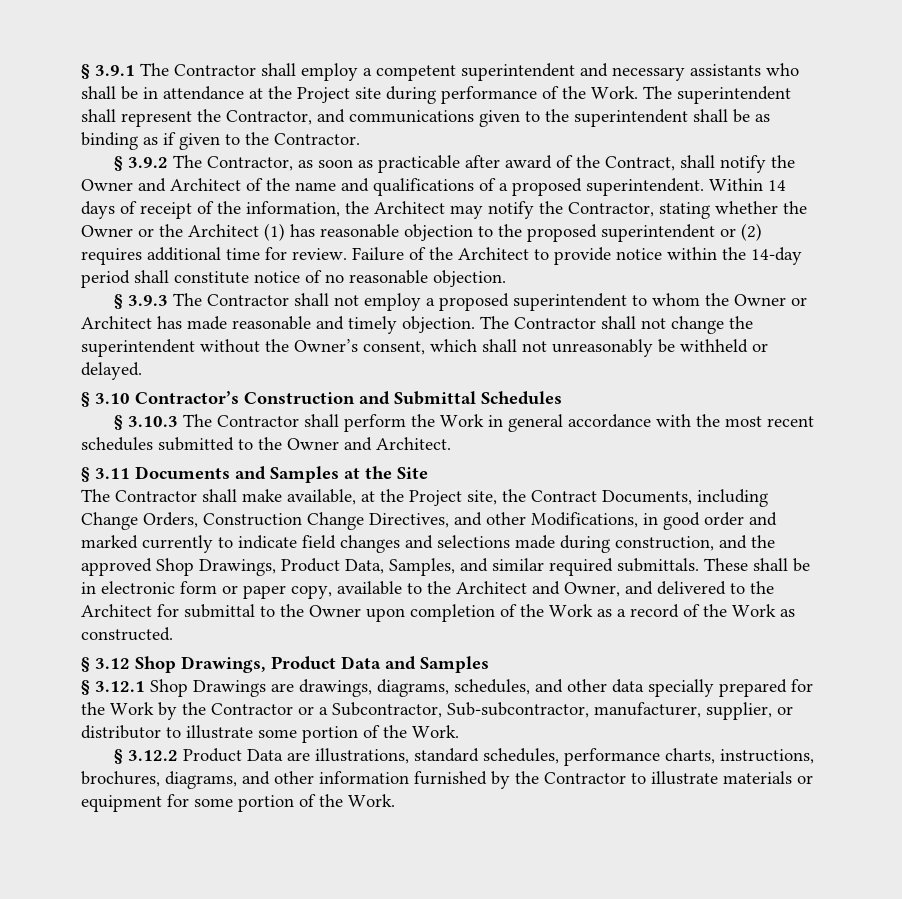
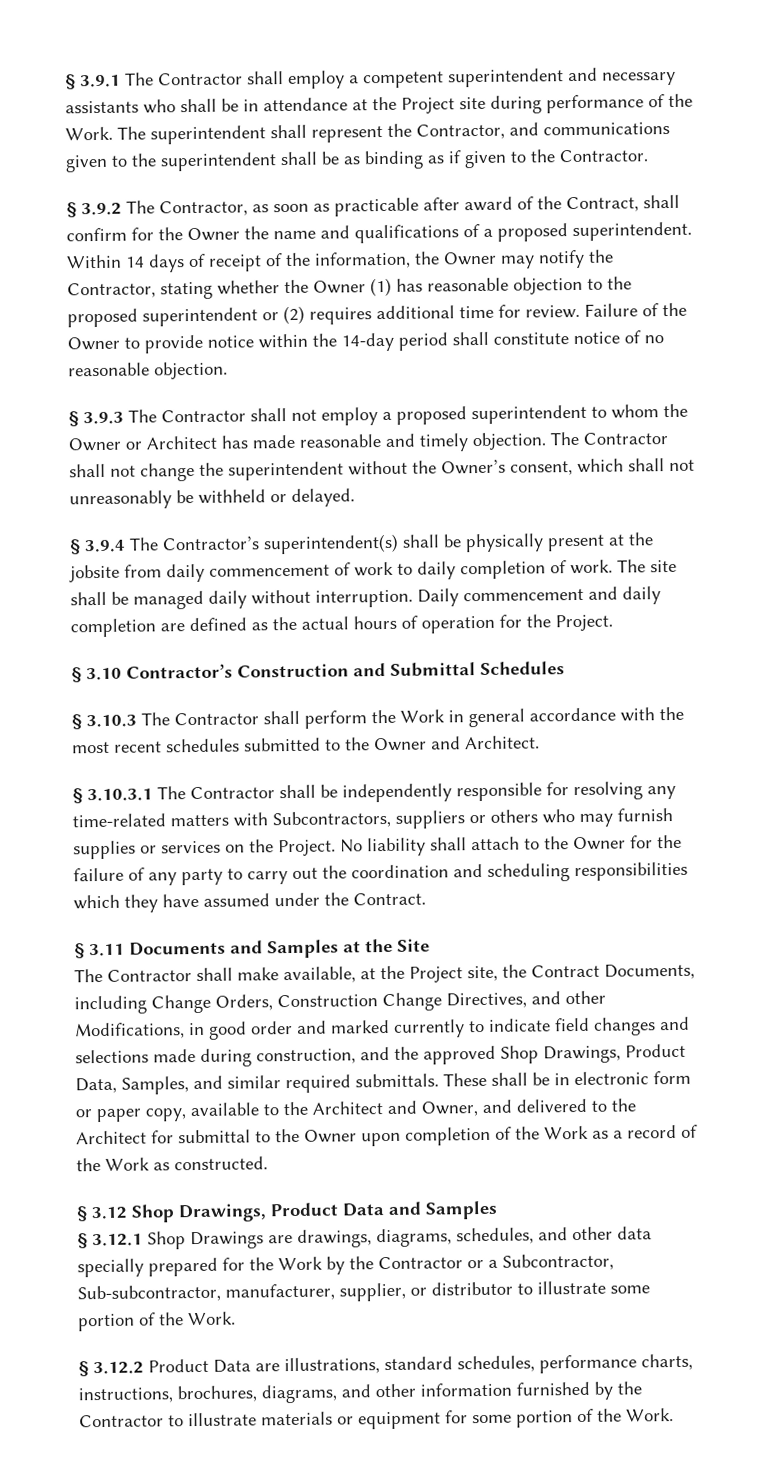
[719,155,795,173] [81,178,263,192] notify the Owner and Architect of -> [66,227,240,242] confirm for the Owner
[374,201,445,214] Architect -> [443,251,497,266] Owner
[138,224,259,237] or the Architect -> (366, 287) none
[458,247,529,260] Architect -> [67,336,120,351] Owner
(142, 371) none -> [69,532,654,555] [69,559,677,583] [70,586,661,610] [70,614,613,638] // § 3.9.4 The Contractor’s superintendent(s) shall be physically present at the jobsite from daily commencement of work to daily completion of work. The site shall be managed daily without interruption. Daily commencement and daily completion are defined as the actual hours of operation for the Project.
(451, 443) none -> [72,781,676,804] [72,807,673,829] [73,834,682,860] [73,861,688,886] [73,892,426,913] // § 3.10.3.1 The Contractor shall be independently responsible for resolving any time-related matters with Subcontractors, suppliers or others who may furnish supplies or services on the Project. No liability shall attach to the Owner for the failure of any party to carry out the coordination and scheduling responsibilities which they have assumed under the Contract.

